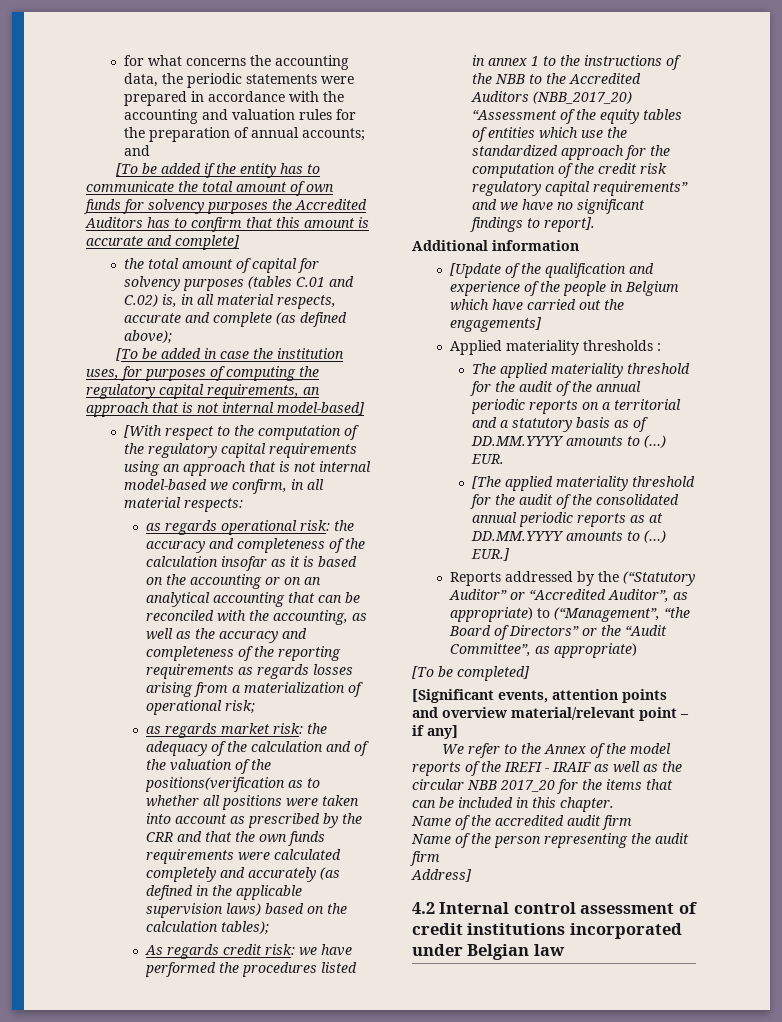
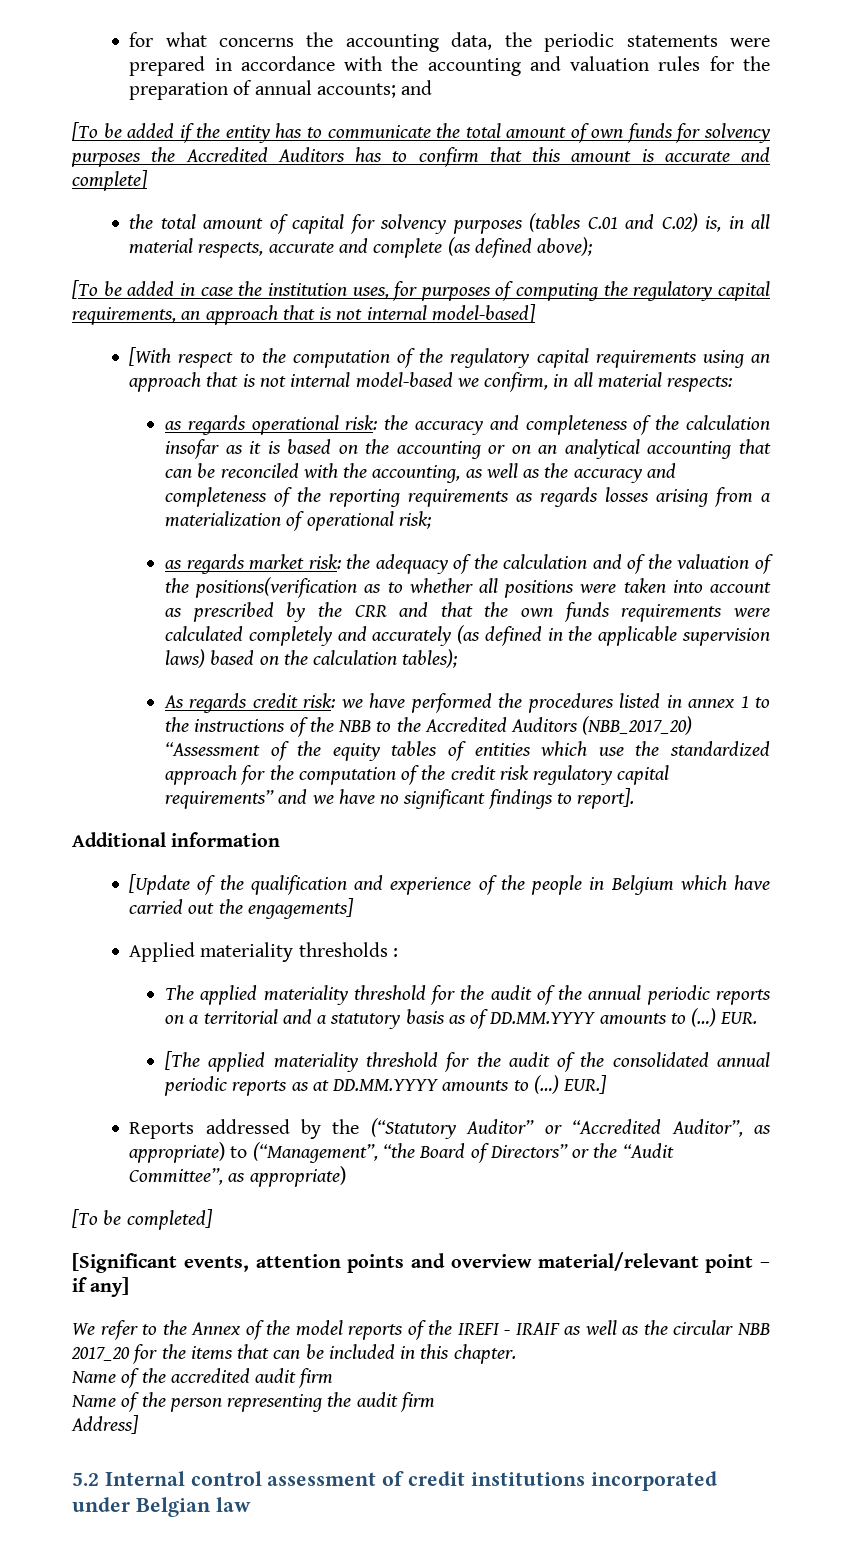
[412,902,435,914] 4.2 -> [72,1472,99,1486] 5.2

